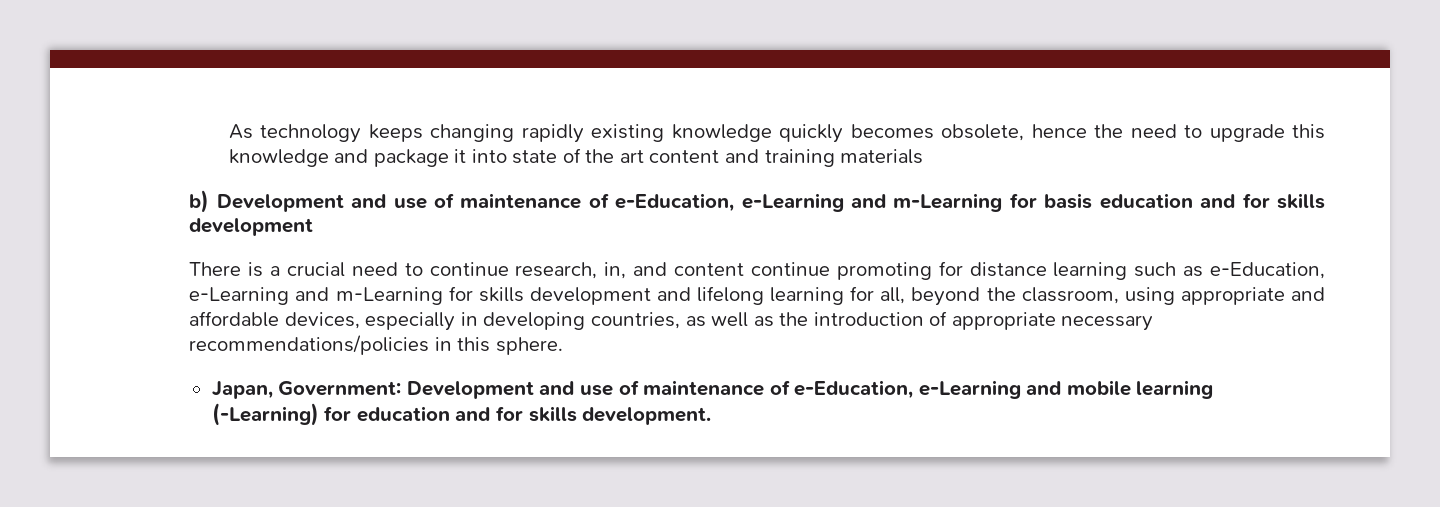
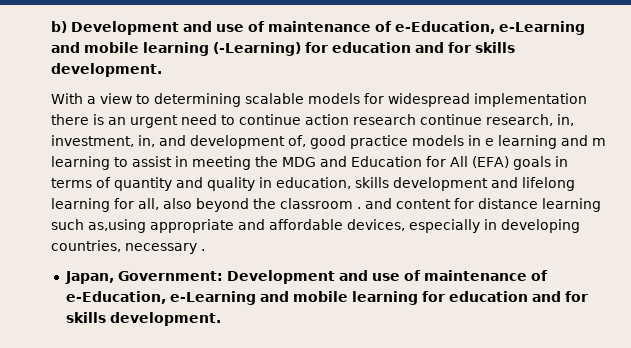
[228,124,1326,143] [228,148,924,167] As technology keeps changing rapidly existing knowledge quickly becomes obsolete, hence the need to upgrade this knowledge and package it into state of the art content and training materials // -> (50, 27) none
[893,193,1325,212] [189,218,314,236] [189,261,1326,280] [189,286,1326,306] [189,311,1154,331] [189,335,563,355] [211,380,1062,399] m-Learning for basis education and for skills development // There is a crucial need to continue research, in, and content continue promoting for distance learning such as e-Education, e-Learning and m-Learning for skills development and lifelong learning for all, beyond the classroom, using appropriate and affordable devices, especially in developing countries, as well as the introduction of appropriate necessary recommendations/policies in this sphere. // Japan, Government: Development and use of maintenance of e-Education, e-Learning and -> (80, 47) none
(712, 416) none -> [50,93,587,107] [50,114,574,128] [50,135,606,149] [50,156,568,170] [50,177,575,191] [50,198,601,212] [50,219,580,233] [50,240,205,254] [64,270,548,284] [65,291,588,305] [65,312,221,326] // With a view to determining scalable models for widespread implementation there is an urgent need to continue action research continue research, in, investment, in, and development of, good practice models in e learning and m learning to assist in meeting the MDG and Education for All (EFA) goals in terms of quantity and quality in education, skills development and lifelong learning for all, also beyond the classroom . and content for distance learning such as,using appropriate and affordable devices, especially in developing countries, necessary . // Japan, Government: Development and use of maintenance of e-Education, e-Learning and mobile learning for education and for skills development.

